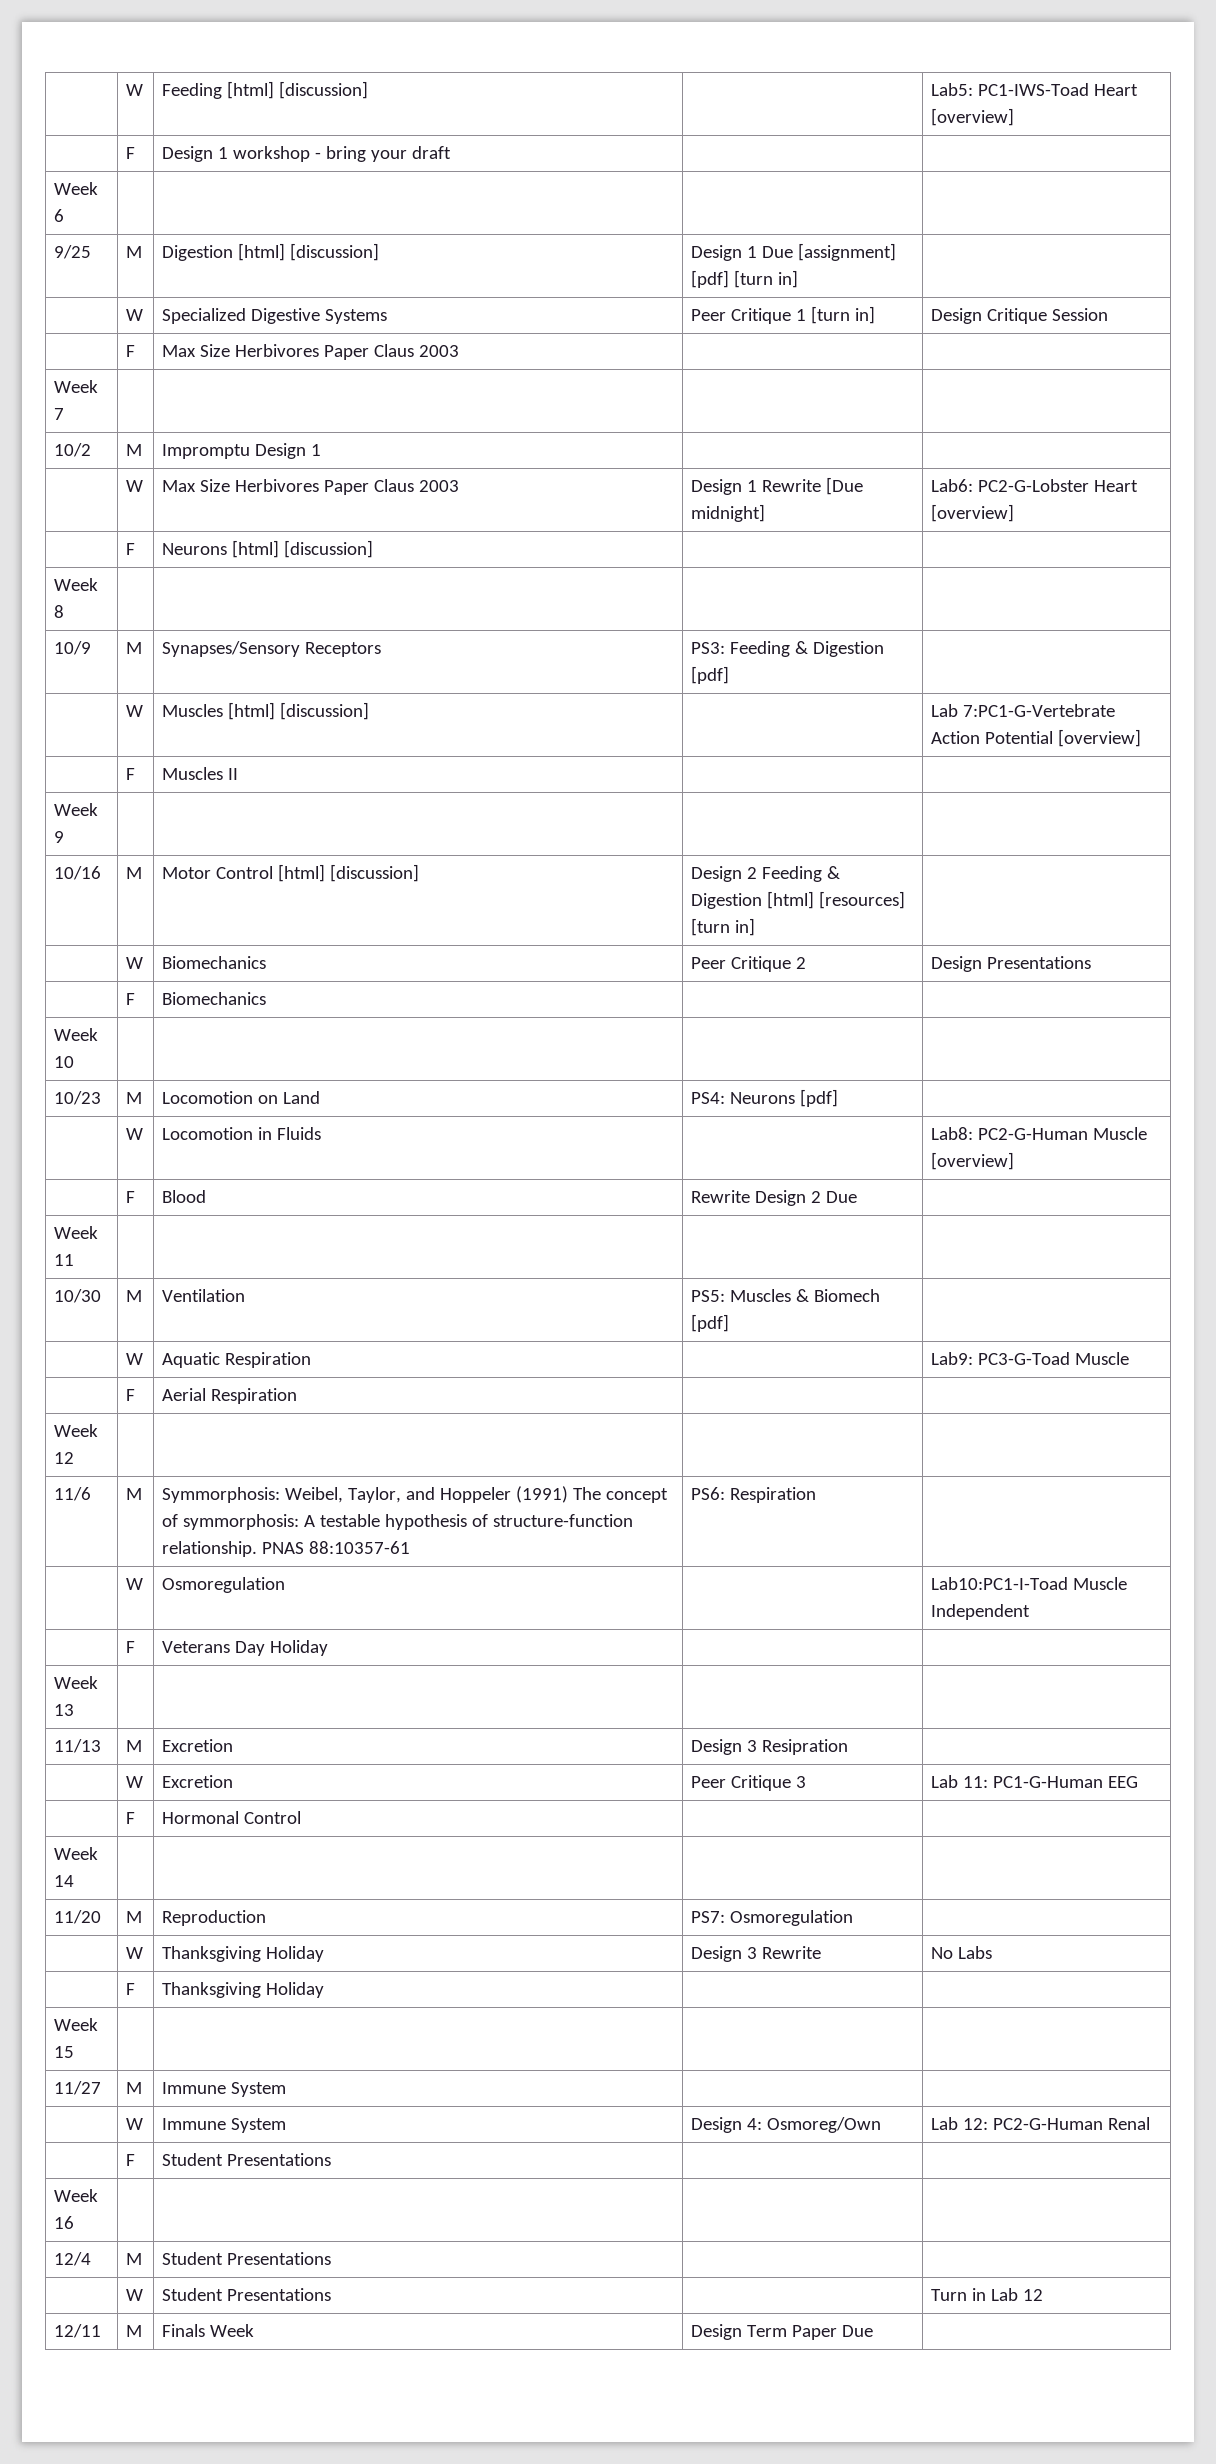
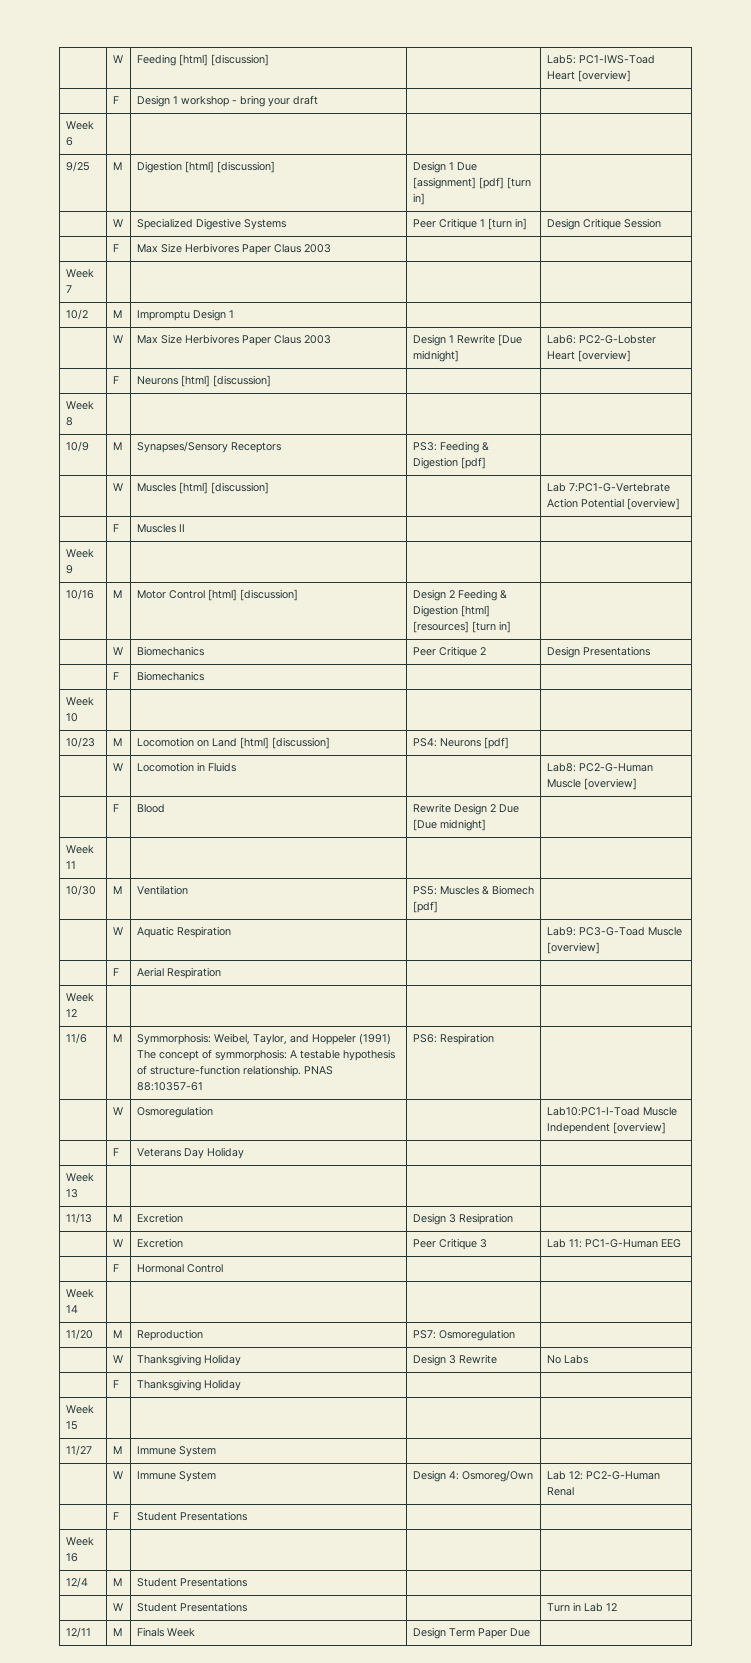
(320, 1097) none -> [239,737,330,749] [html] [discussion]
(857, 1197) none -> [412,819,486,831] [Due midnight]
(1129, 1358) none -> [546,942,600,954] [overview]
(1030, 1612) none -> [612,1122,666,1134] [overview]

